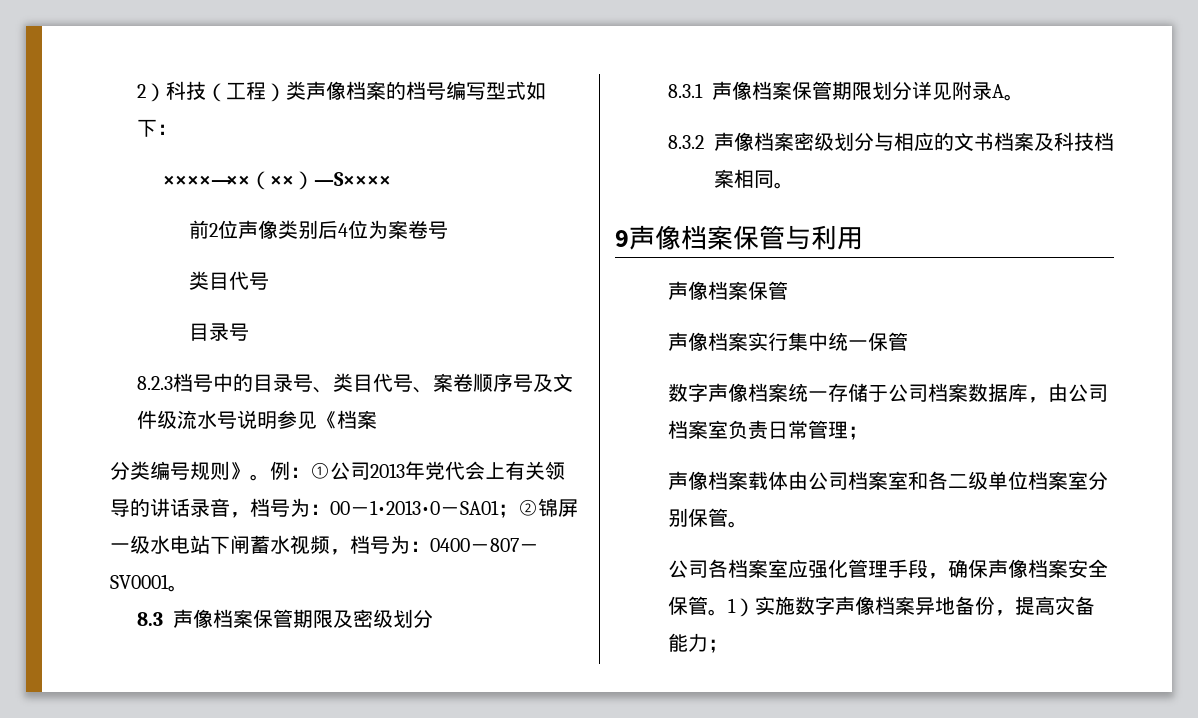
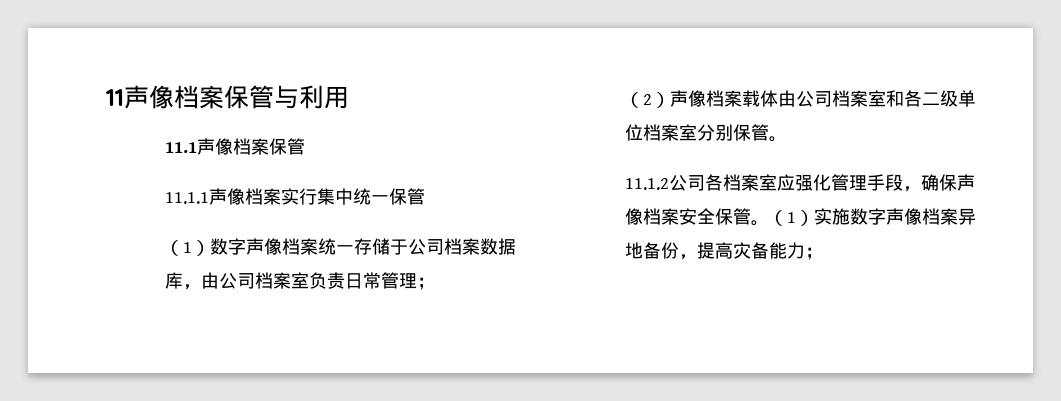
[136,81,546,102] [136,119,177,137] [162,171,392,190] [188,220,448,239] [188,271,269,290] [188,323,249,341] [136,373,573,393] [136,410,377,429] [110,461,566,481] [110,498,579,518] [110,535,540,555] [110,574,189,592] [136,609,433,628] [667,81,1024,101] [667,132,1114,151] [713,169,794,189] [615,230,629,247] 2）科技（工程）类声像档案的档号编写型式如下： // ××××―××（××）― S×××× // 前2位声像类别后4位为案卷号 // 类目代号 // 目录号 // 8.2.3档号中的目录号、类目代号、案卷顺序号及文件级流水号说明参见《档案 // 分类编号规则》。例：①公司2013年党代会上有关领导的讲话录音，档号为：00－1•2013•0－SA01；②锦屏一级水电站下闸蓄水视频，档号为：0400－807－SV0001。 // 8.3声像档案保管期限及密级划分 // 8.3.1声像档案保管期限划分详见附录A。 // 8.3.2声像档案密级划分与相应的文书档案及科技档案相同。 // 9 -> [106,89,124,106] 11
(863, 238) none -> [164,142,197,153] 11.1
(788, 290) none -> [164,192,209,204] 11.1.1
(908, 341) none -> [164,240,210,256] （1）
(868, 433) none -> [624,92,670,108] （2）
(748, 524) none -> [624,178,669,190] 11.1.2
(728, 612) none -> [768,210,787,226] （

